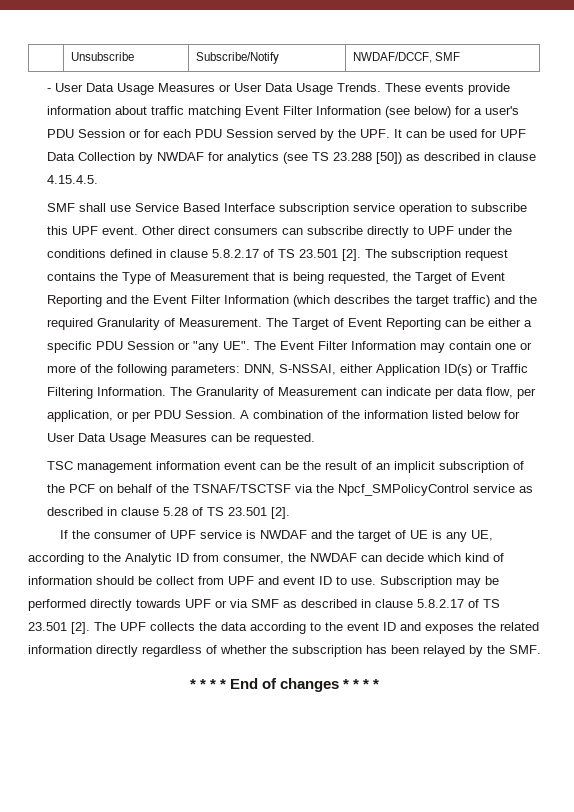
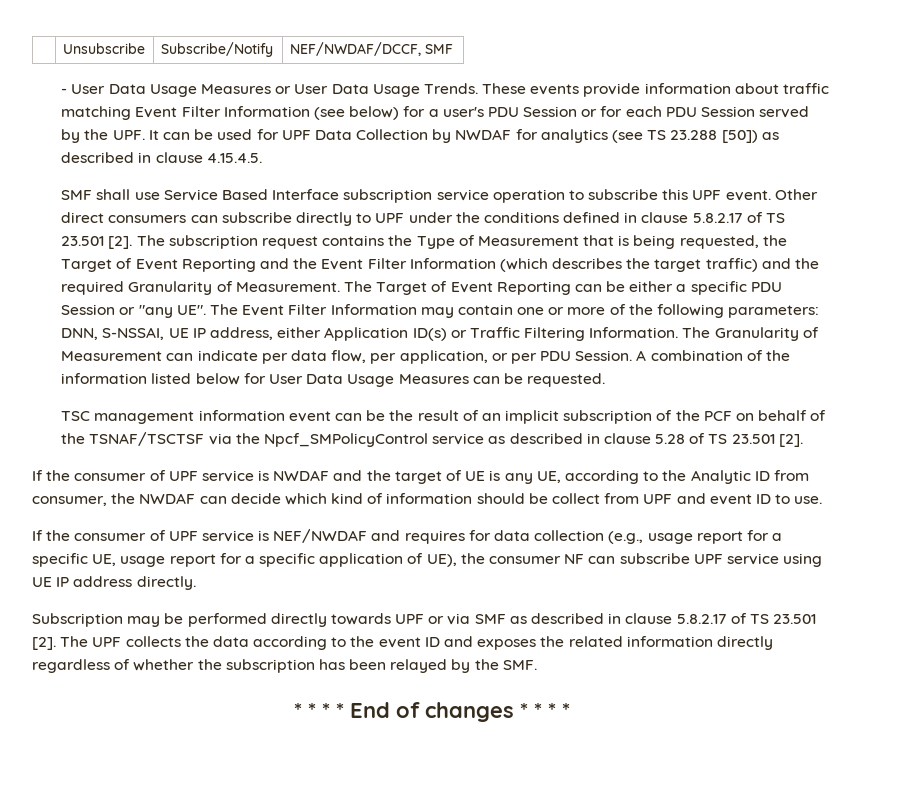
[353,52,433,63] NWDAF/DCCF, -> [289,42,421,56] NEF/NWDAF/DCCF,
(336, 369) none -> [168,327,273,340] UE IP address,
(376, 581) none -> [32,529,783,544] [32,553,823,567] [32,576,196,590] // If the consumer of UPF service is NEF/NWDAF and requires for data collection (e.g., usage report for a specific UE, usage report for a specific application of UE), the consumer NF can subscribe UPF service using UE IP address directly. //

